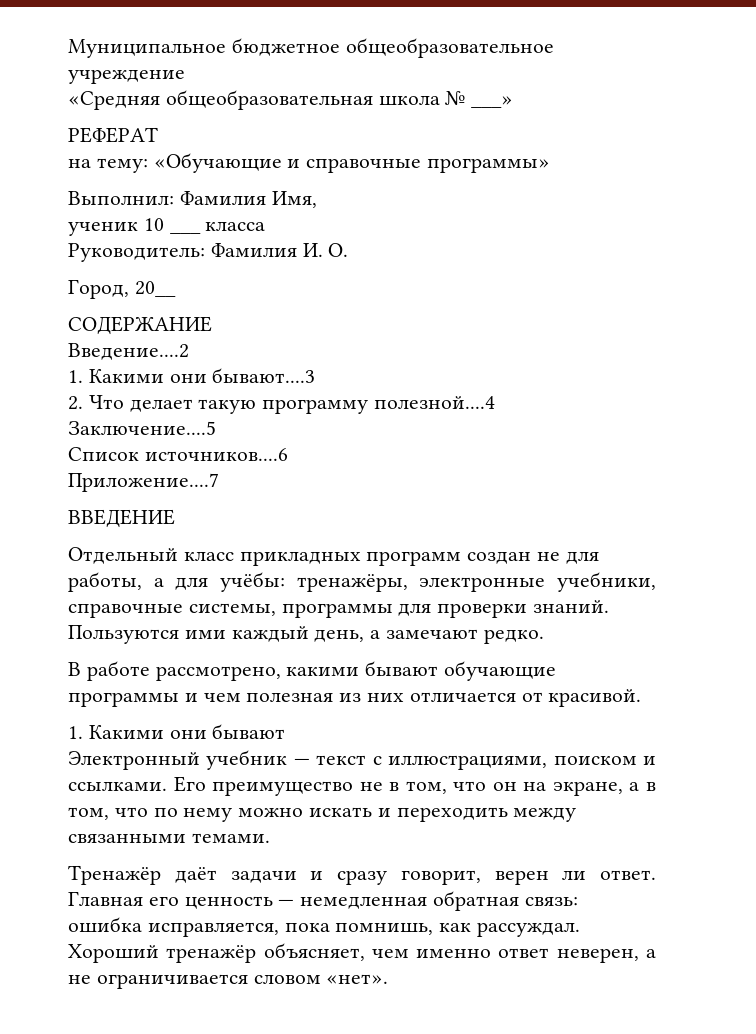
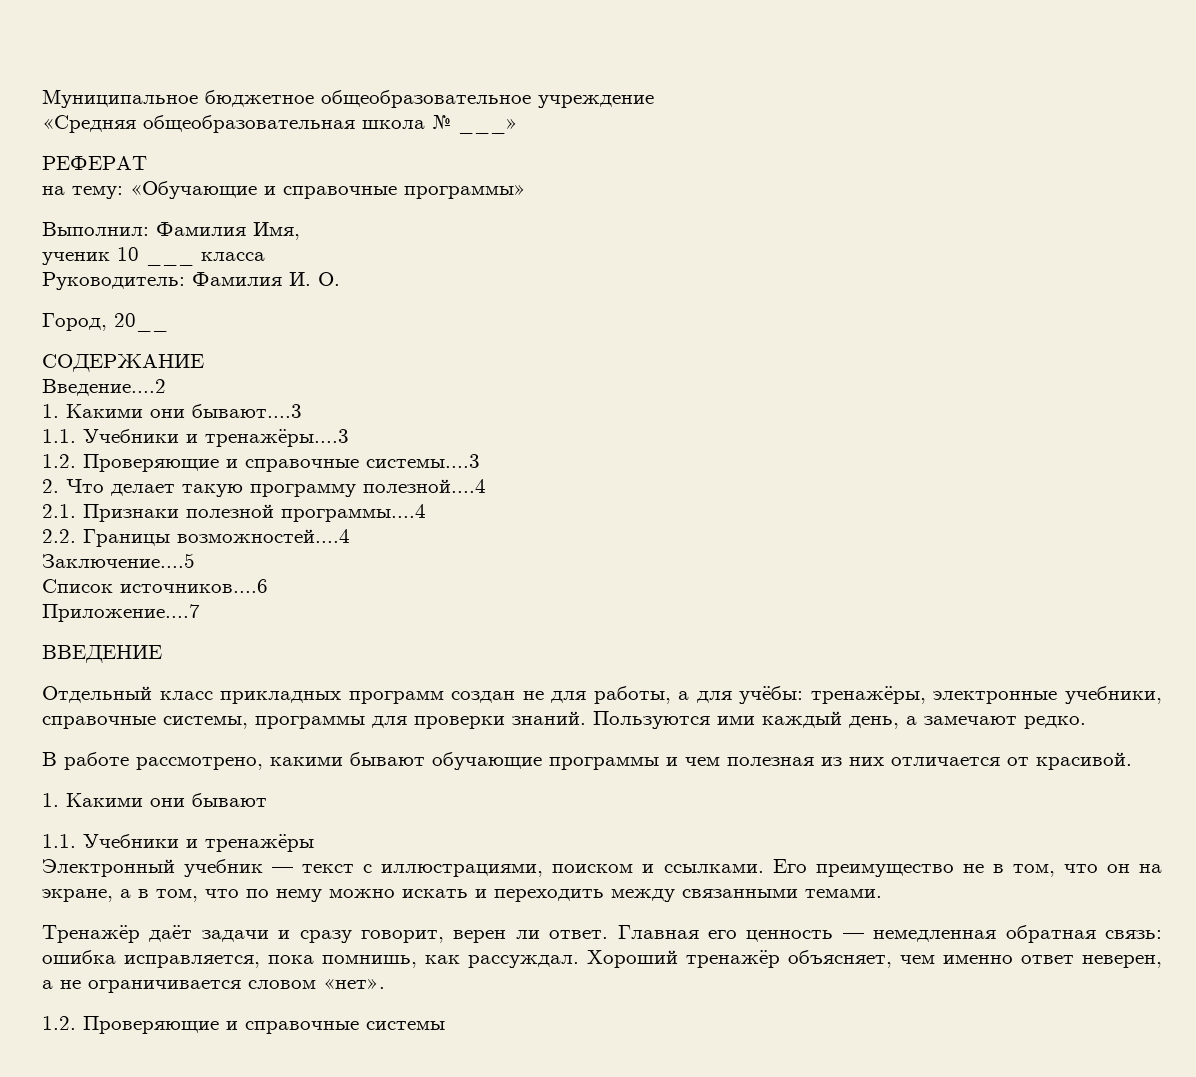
(316, 375) none -> [42,429,349,447] [42,454,480,472] // 1.1. Учебники и тренажёры....3 // 1.2. Проверяющие и справочные системы....3
(496, 402) none -> [42,504,426,522] [42,529,350,547] // 2.1. Признаки полезной программы....4 // 2.2. Границы возможностей....4
(286, 731) none -> [42,834,314,852] // 1.1. Учебники и тренажёры
(389, 979) none -> [42,1016,445,1034] // 1.2. Проверяющие и справочные системы

